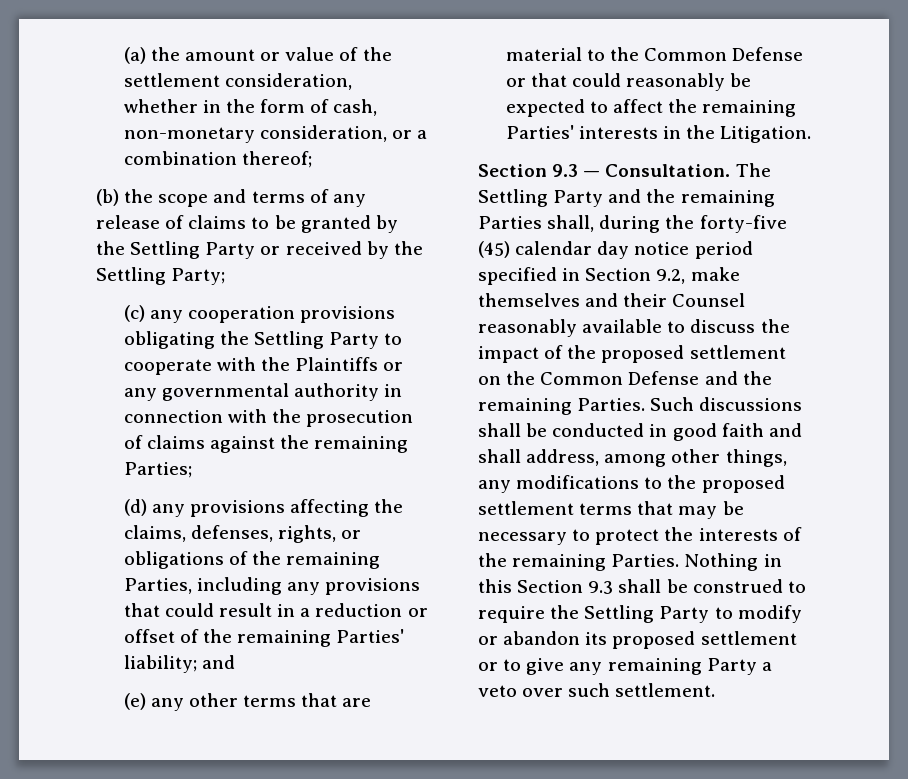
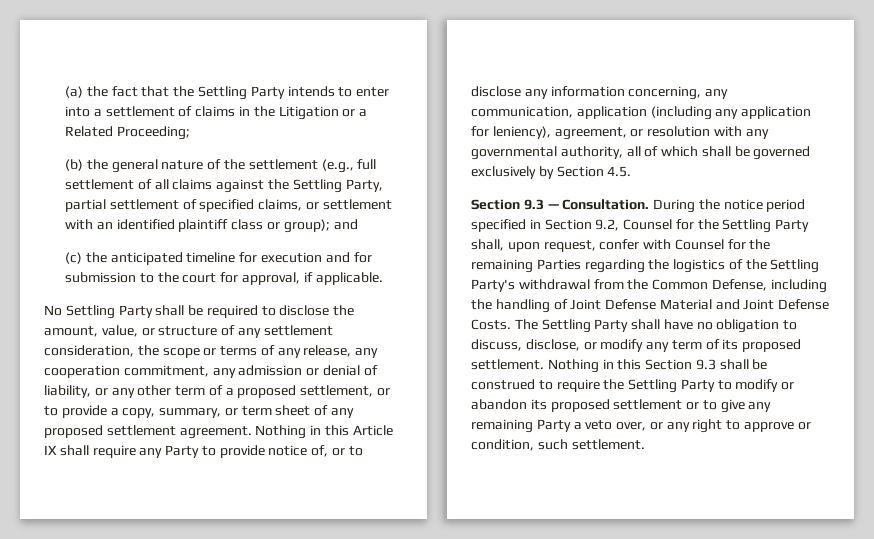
[185,47,392,61] [123,73,352,90] [123,99,378,116] [123,125,428,143] [123,151,312,168] [96,189,119,206] amount or value of the settlement consideration, whether in the form of cash, non-monetary consideration, or a combination thereof; // (b) -> [111,86,390,100] [65,106,368,120] [65,126,190,140] [65,159,377,173] [65,179,383,193] [65,199,392,212] [65,219,358,233] [65,252,372,265] [65,272,383,285] [44,305,355,319] [44,325,333,338] [44,345,134,357] fact that the Settling Party intends to enter into a settlement of claims in the Litigation or a Related Proceeding; // (b) the general nature of the settlement (e.g., full settlement of all claims against the Settling Party, partial settlement of specified claims, or settlement with an identified plaintiff class or group); and // (c) the anticipated timeline for execution and for submission to the court for approval, if applicable. // No Settling Party shall be required to disclose the amount, value, or structure of any settlement consideration,
[213,189,247,203] and -> [203,348,217,356] or
[96,215,398,233] [96,241,423,259] [96,267,226,285] [123,305,396,323] [123,331,403,349] [123,357,404,375] [123,383,403,401] [123,409,414,427] [123,435,409,453] [123,462,192,478] [123,499,404,517] [123,525,362,543] [123,551,381,569] [123,577,421,595] [123,603,428,617] [123,629,405,647] [123,655,235,673] [123,693,372,711] [505,47,804,61] [505,73,752,91] [505,99,797,117] [505,125,812,143] [478,163,771,177] [478,189,775,207] [478,215,787,233] [478,241,630,259] release of claims to be granted by the Settling Party or received by the Settling Party; // (c) any cooperation provisions obligating the Settling Party to cooperate with the Plaintiffs or any governmental authority in connection with the prosecution of claims against the remaining Parties; // (d) any provisions affecting the claims, defenses, rights, or obligations of the remaining Parties, including any provisions that could result in a reduction or offset of the remaining Parties' liability; and // (e) any other terms that are material to the Common Defense or that could reasonably be expected to affect the remaining Parties' interests in the Litigation. // Section 9.3 — Consultation. The Settling Party and the remaining Parties shall, during the forty-five (45) calendar day -> [303,345,379,358] [44,365,378,378] [44,385,391,398] [44,405,355,418] [44,425,393,439] [44,445,363,458] [471,86,729,100] [471,106,812,120] [471,126,769,140] [471,146,811,160] [471,166,632,179] [471,199,720,213] release, any cooperation commitment, any admission or denial of liability, or any other term of a proposed settlement, or to provide a copy, summary, or term sheet of any proposed settlement agreement. Nothing in this Article IX shall require any Party to provide notice of, or to disclose any information concerning, any communication, application (including any application for leniency), agreement, or resolution with any governmental authority, all of which shall be governed exclusively by Section 4.5. // Section 9.3 — Consultation. During the
[690,267,740,281] [478,293,746,307] [478,319,790,337] [478,345,786,363] [478,371,772,385] [478,397,803,415] [478,423,802,441] [478,449,787,467] [478,475,785,493] [478,501,744,519] [478,527,802,545] [478,553,680,571] make themselves and their Counsel reasonably available to discuss the impact of the proposed settlement on the Common Defense and the remaining Parties. Such discussions shall be conducted in good faith and shall address, among other things, any modifications to the proposed settlement terms that may be necessary to protect the interests of the remaining Parties. -> [623,219,810,233] [471,239,771,252] [471,259,820,273] [471,279,827,293] [471,299,830,313] [471,319,798,333] [471,339,802,352] [471,359,544,370] Counsel for the Settling Party shall, upon request, confer with Counsel for the remaining Parties regarding the logistics of the Settling Party's withdrawal from the Common Defense, including the handling of Joint Defense Material and Joint Defense Costs. The Settling Party shall have no obligation to discuss, disclose, or modify any term of its proposed settlement.
[522,688,564,697] over -> [616,419,811,433] [471,439,534,451] over, or any right to approve or condition,

